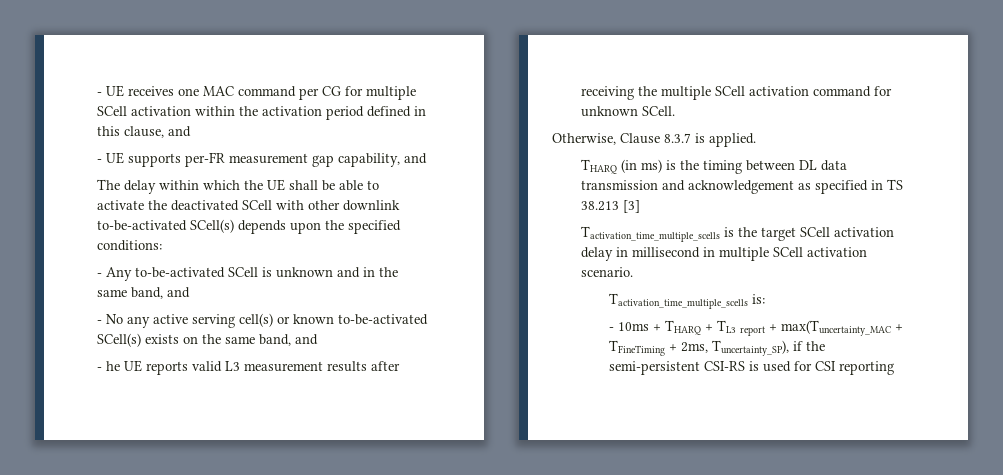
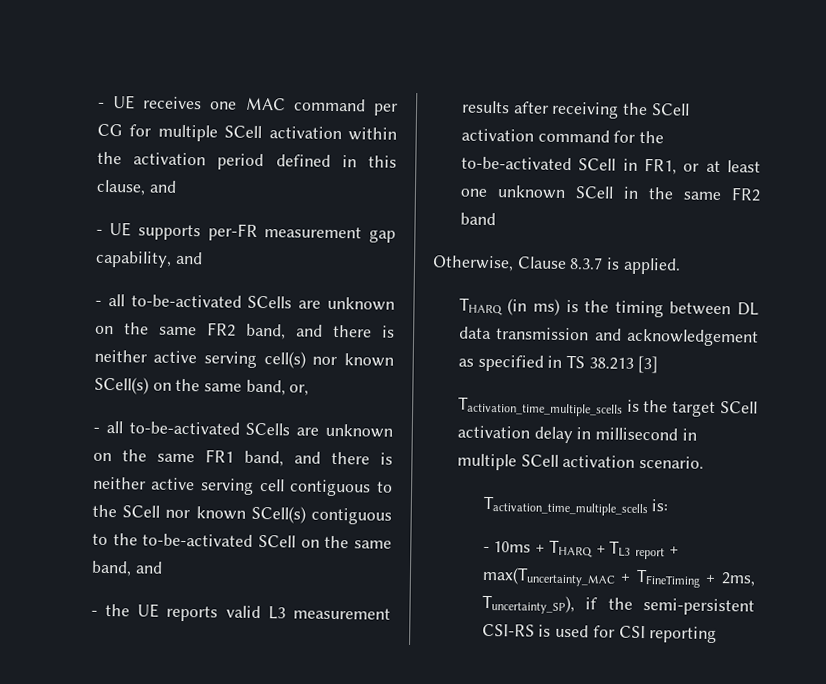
[96,179,379,194] [96,200,400,211] [96,219,401,234] [96,240,162,251] [96,267,398,281] [96,287,190,299] [96,313,428,328] [96,333,179,347] The delay within which the UE shall be able to activate the deactivated SCell with other downlink to-be-activated SCell(s) depends upon the specified conditions: // - Any to-be-activated SCell is unknown and in the same band, and // - No any active serving cell(s) or known to-be-activated SCell(s) exists -> [94,293,395,311] [94,322,395,340] [93,349,394,369] [93,376,310,396] [92,420,393,438] [92,449,393,467] [92,476,393,497] [91,504,392,525] [91,533,296,548] - all to-be-activated SCells are unknown on the same FR2 band, and there is neither active serving cell(s) nor known SCell(s) on the same band, or, // - all to-be-activated SCells are unknown on the same FR1 band, and there is neither active serving cell contiguous to the SCell nor known SCell(s) contiguous to the to-be-activated SCell
[105,361,120,371] he -> [105,603,131,617] the
[660,86,711,100] multiple -> (649, 109) none
[580,106,675,117] unknown SCell. -> [639,130,665,144] [460,156,761,175] [459,185,761,202] [459,212,496,226] the to-be-activated SCell in FR1, or at least one unknown SCell in the same FR2 band

